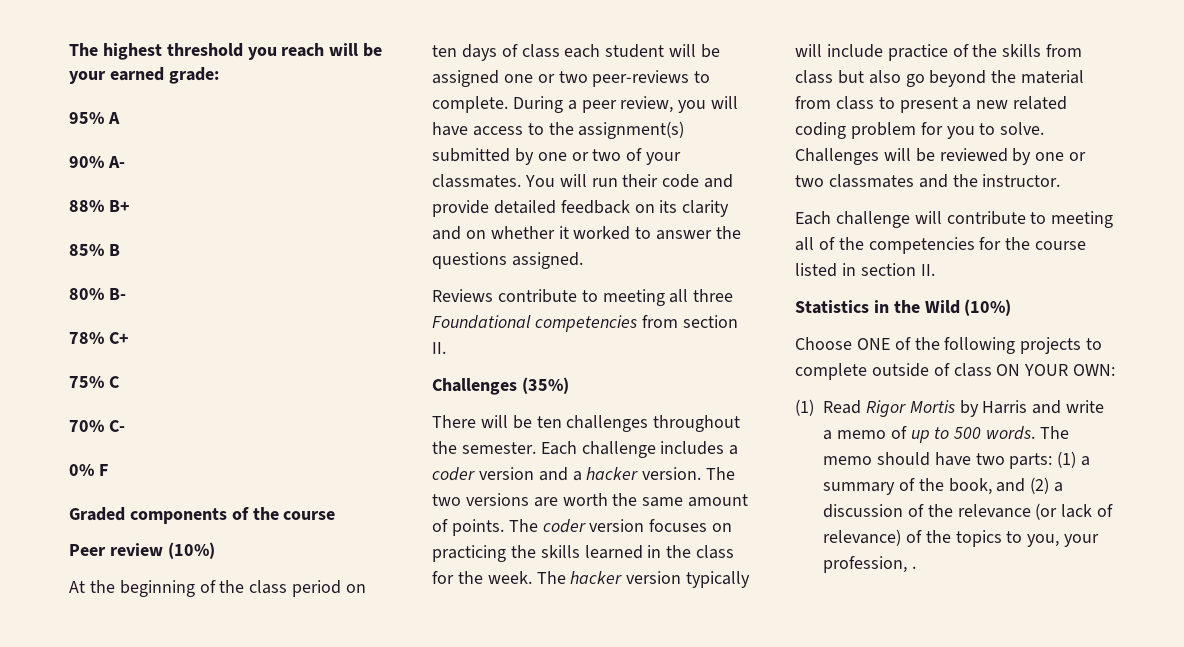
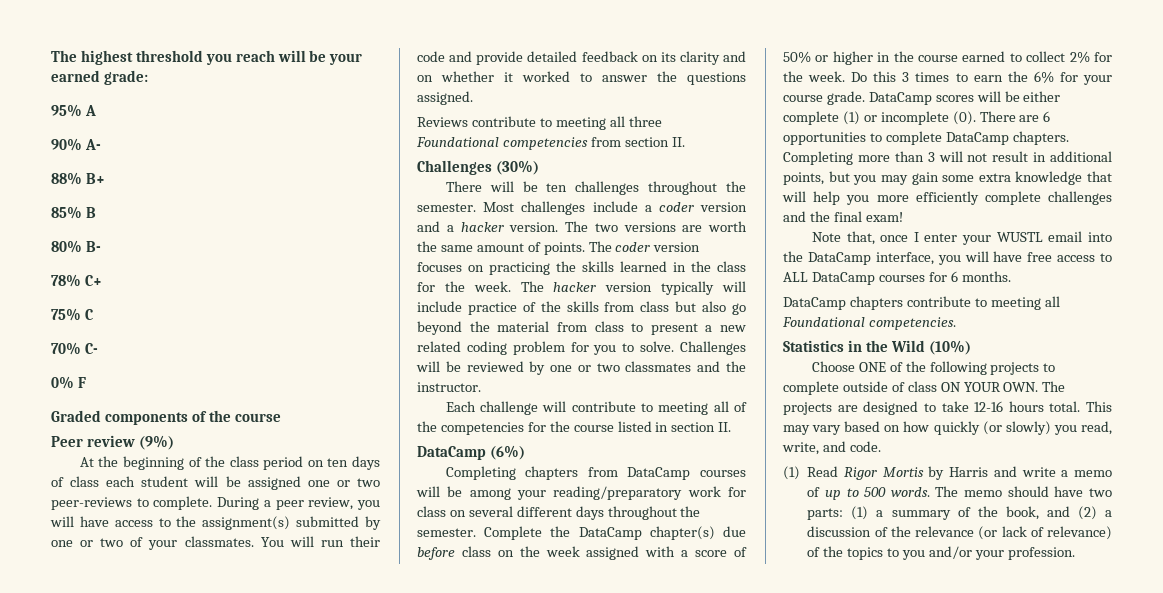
[167,542,215,559] (10%) -> [138,435,174,450] (9%)
[521,377,569,394] (35%) -> [495,160,539,175] (30%)
[540,441,725,458] Each challenge includes -> [483,201,638,215] Most challenges include
(935, 270) none -> [417,445,525,460] [445,466,746,480] [416,486,746,500] [417,506,701,520] [417,526,746,540] [417,546,747,560] [783,51,1112,65] [783,71,1112,85] [783,91,1061,105] [783,111,1051,125] [783,131,1069,145] [783,151,1112,165] [783,171,1112,185] [782,191,1112,205] [783,211,903,222] [811,231,1112,245] [783,251,1112,265] [783,271,1011,285] [783,296,1060,310] [782,317,956,330] // DataCamp (6%) // Completing chapters from DataCamp courses will be among your reading/preparatory work for class on several different days throughout the semester. Complete the DataCamp chapter(s) due before class on the week assigned with a score of 50% or higher in the course earned to collect 2% for the week. Do this 3 times to earn the 6% for your course grade. DataCamp scores will be either complete (1) or incomplete (0). There are 6 opportunities to complete DataCamp chapters. Completing more than 3 will not result in additional points, but you may gain some extra knowledge that will help you more efficiently complete challenges and the final exam! // Note that, once I enter your WUSTL email into the DataCamp interface, you will have free access to ALL DataCamp courses for 6 months. // DataCamp chapters contribute to meeting all Foundational competencies.
[1073,364,1116,376] OWN: -> [1003,381,1066,392] [783,401,1112,415] [783,421,1112,435] [782,441,881,455] OWN. The projects are designed to take 12-16 hours total. This may vary based on how quickly (or slowly) you read, write, and code.
[1027,534,1100,547] [823,556,916,573] you, your profession, . -> [901,546,1075,560] you and/or your profession.

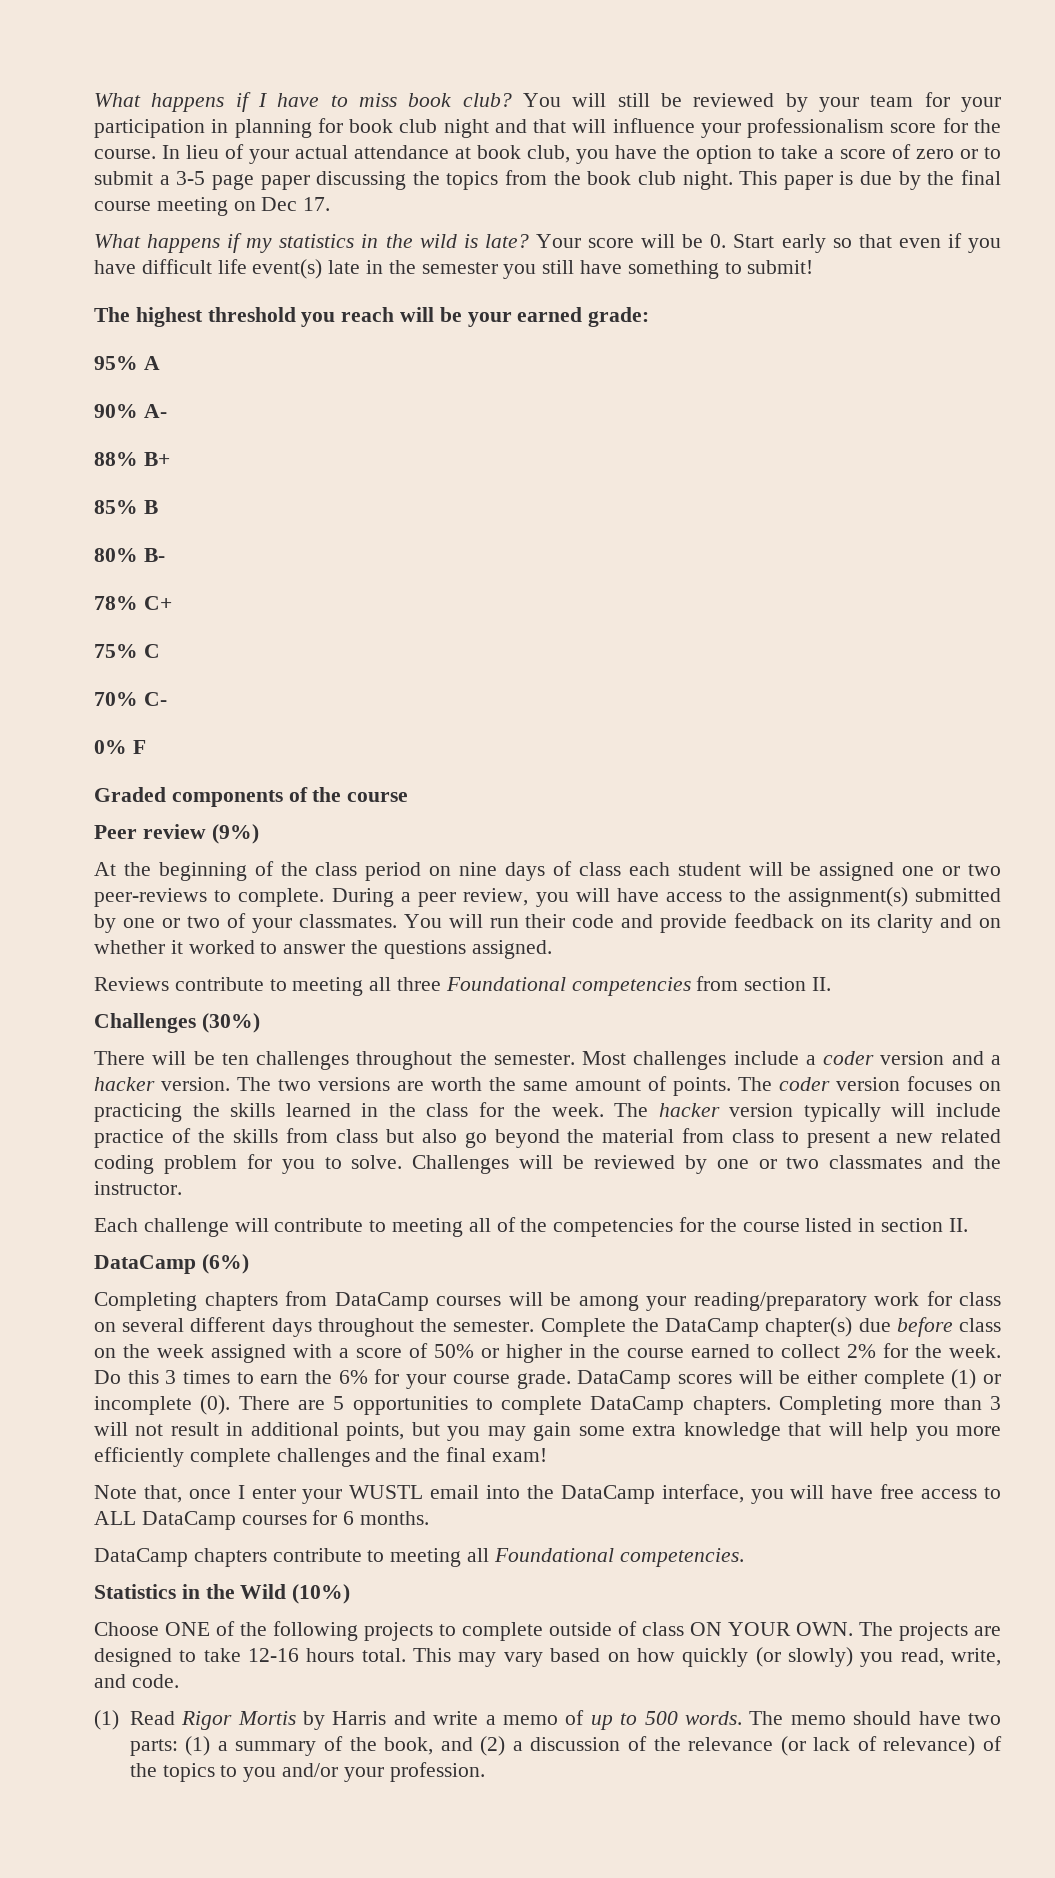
(51, 56) none -> [94,92,1002,112] [94,118,1001,138] [94,144,1001,164] [94,170,1002,190] [94,197,331,216] [94,233,1001,253] [94,259,814,279] What happens if I have to miss book club? You will still be reviewed by your team for your participation in planning for book club night and that will influence your professionalism score for the course. In lieu of your actual attendance at book club, you have the option to take a score of zero or to submit a 3-5 page paper discussing the topics from the book club night. This paper is due by the final course meeting on Dec 17. // What happens if my statistics in the wild is late? Your score will be 0. Start early so that even if you have difficult life event(s) late in the semester you still have something to submit! //
[327,458,349,467] ten -> [459,862,498,876] nine
[527,51,578,62] detailed -> (728, 923) none
[1043,111,1051,122] 6 -> [333,1396,345,1410] 5

